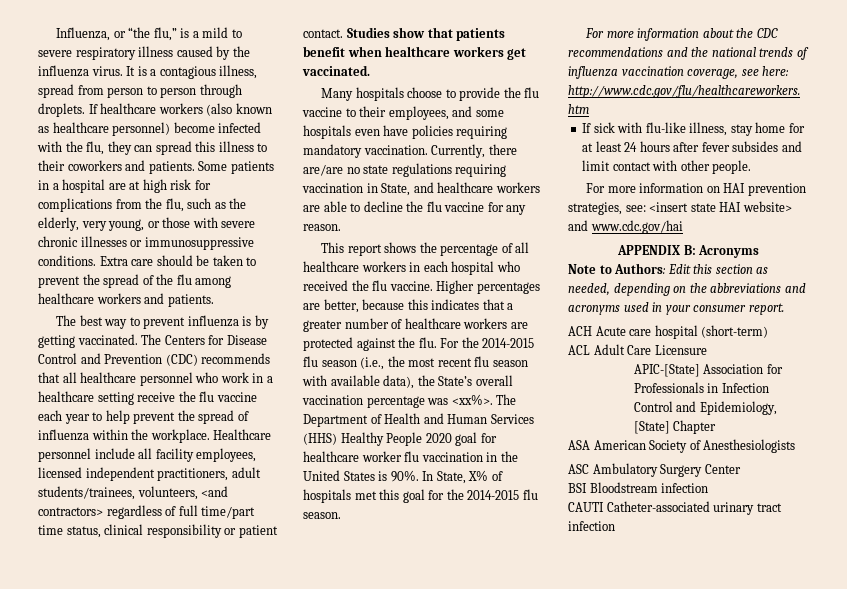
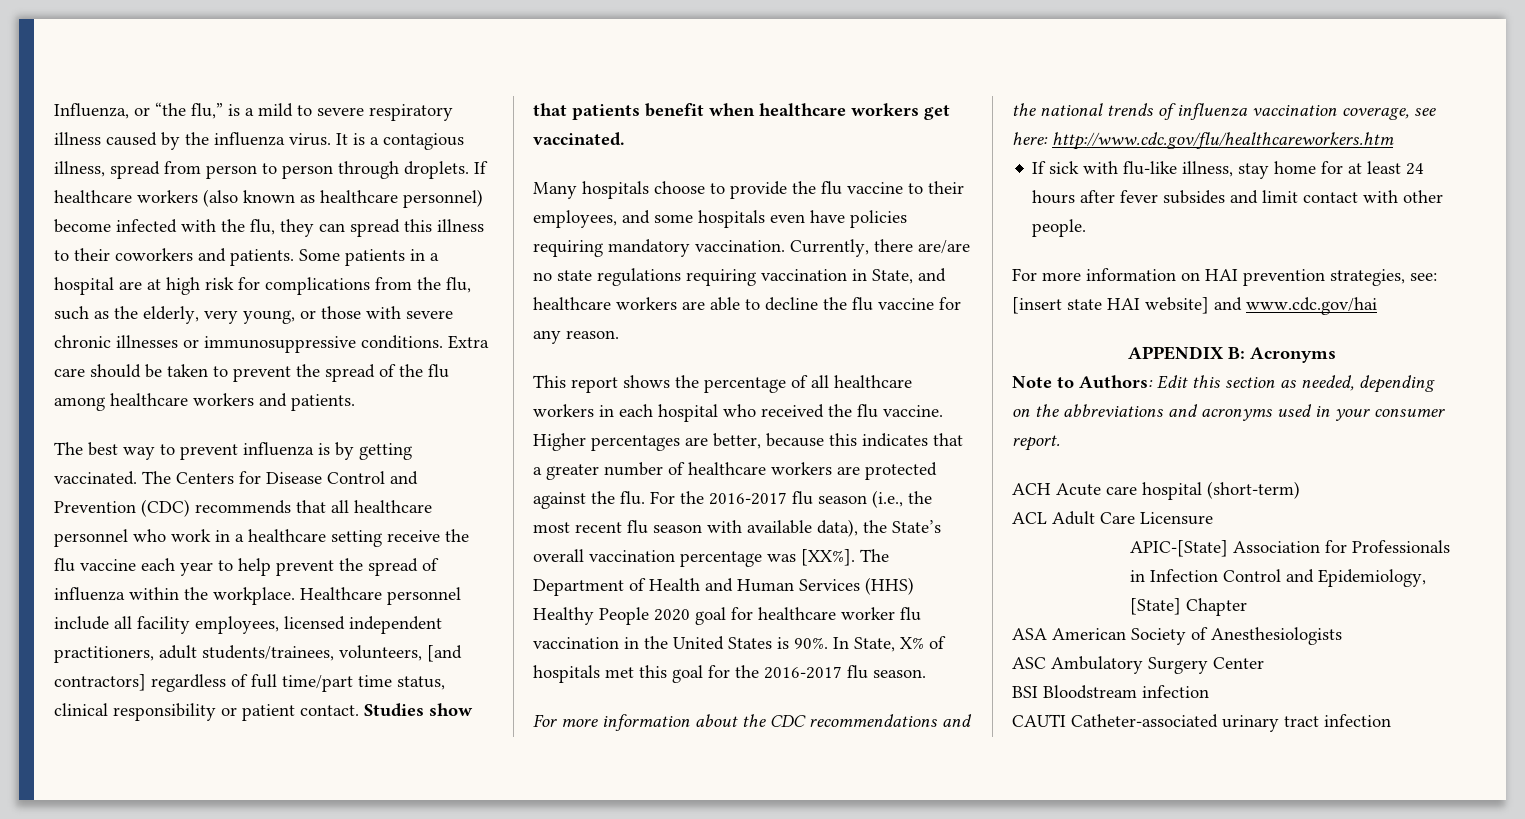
[201,486,229,497] [38,507,103,516] <and contractors> -> [427,645,462,662] [54,674,146,691] [and contractors]
[482,338,535,348] 2014-2015 -> [709,492,787,505] 2016-2017
[451,394,493,405] <xx%>. -> [801,549,855,566] [XX%].
[467,490,520,500] 2014-2015 -> [764,666,842,679] 2016-2017
[649,202,689,212] <insert -> [1012,297,1062,314] [insert
[742,201,792,212] website> -> [1145,297,1209,314] website]

